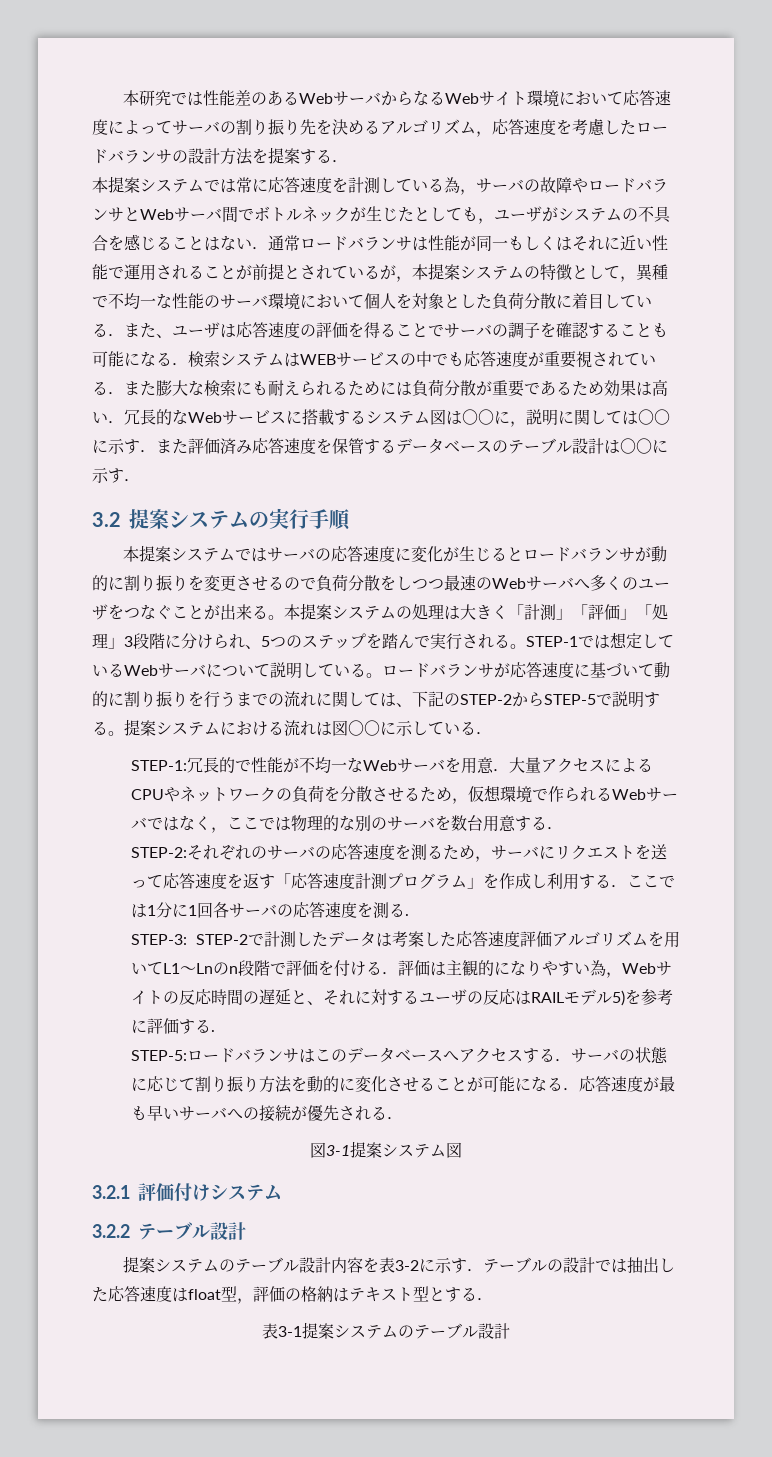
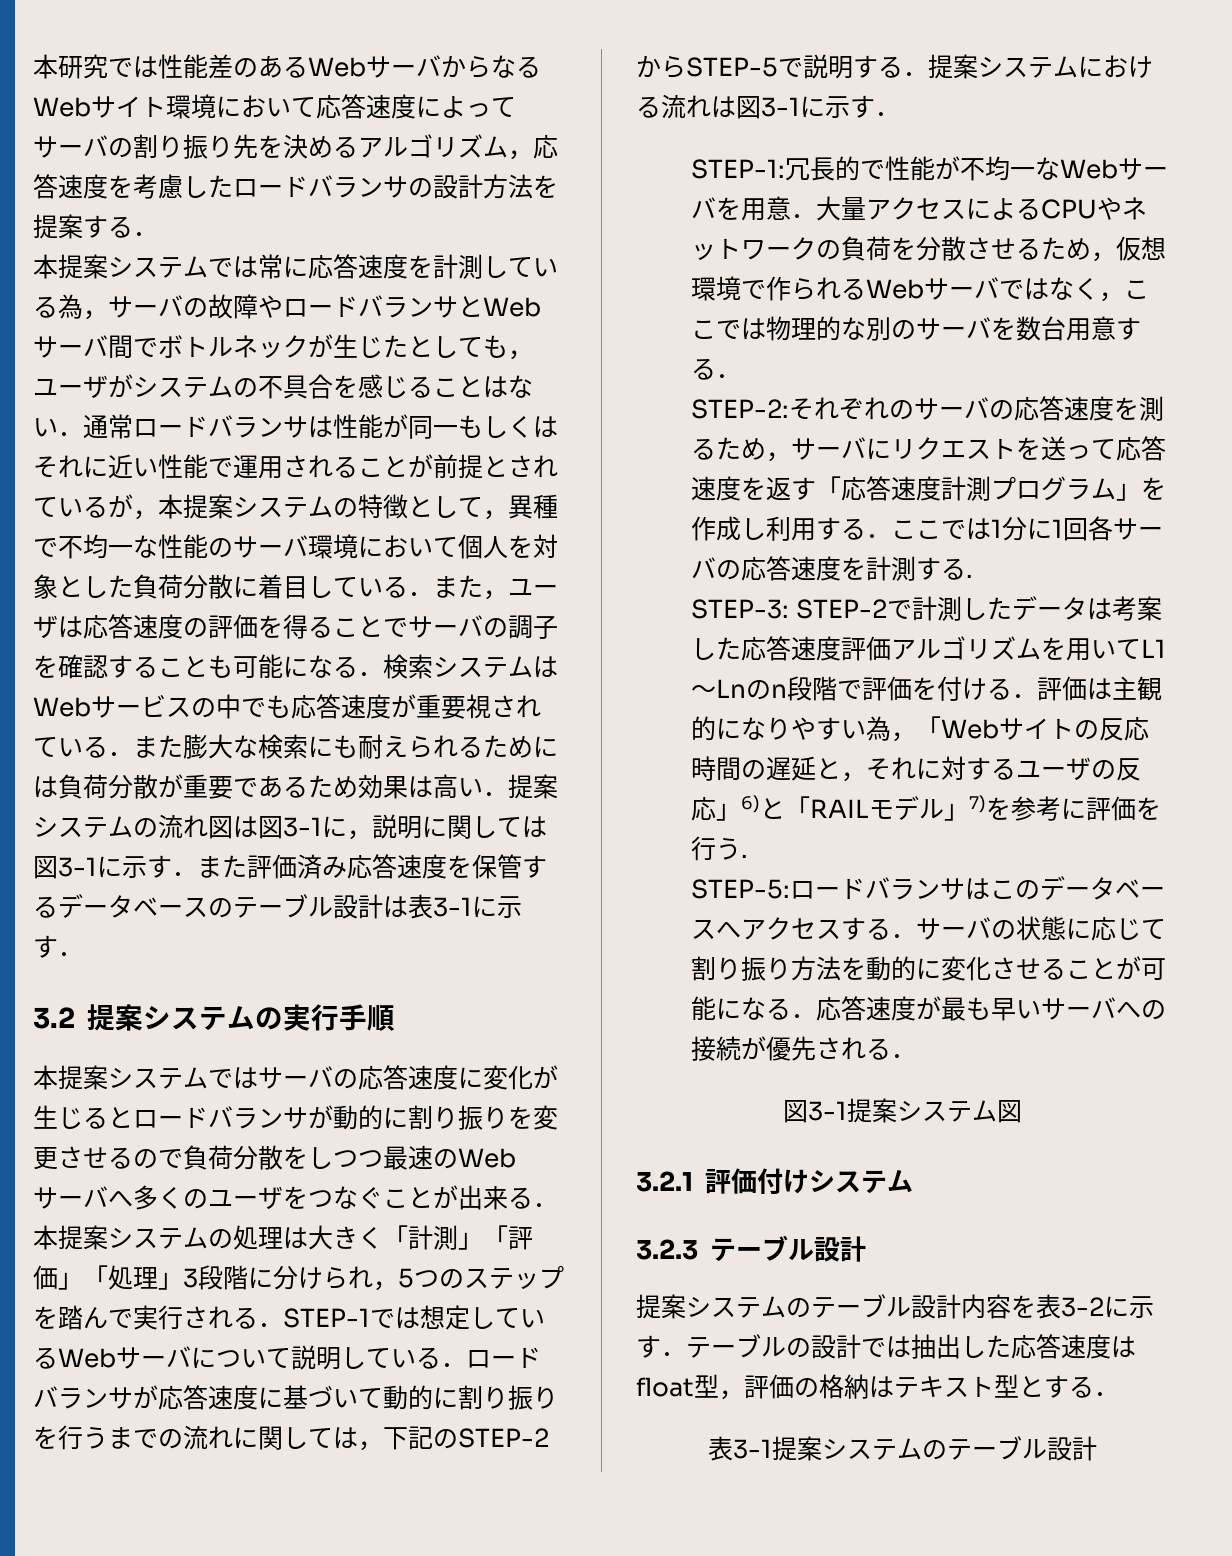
[156,334,172,338] 、 -> [483,590,508,600] ，
[300,354,336,365] WEB -> [33,697,91,717] Web
[124,409,494,425] 冗長的なWebサービスに搭載するシステム図は〇〇 -> [508,774,558,799] [33,814,322,839] 提案システムの流れ図は図3-1
[638,409,670,425] 〇〇 -> [33,856,97,879] 図3-1
[620,438,652,454] 〇〇 -> [408,894,472,919] 表3-1
[268,615,284,620] 。 -> [533,1203,558,1207] ．
[245,645,261,649] 、 -> [373,1281,398,1291] ，
[510,644,526,649] 。 -> [258,1323,283,1327] ．
[366,673,382,678] 。 -> [441,1363,466,1367] ．
[396,703,412,707] 、 -> [358,1441,383,1451] ，
[108,731,124,736] 。 -> [903,72,928,76] ．
[348,720,476,736] 〇〇に示している -> [761,95,875,118] 3-1に示す
[373,902,390,919] 測 -> [865,556,941,581] 計測す
(623, 975) none -> [915,716,941,738] 「
[307,1001,324,1005] 、 -> [840,772,866,782] ，
[515,991,532,1005] は -> [715,795,810,821] 」6)と「
[612,990,626,1006] 5) -> [943,795,986,821] 」7)
[179,1019,212,1034] する -> [1135,797,1161,820] [690,836,741,861] を行う
[92,1224,130,1238] 3.2.2 -> [636,1239,698,1260] 3.2.3

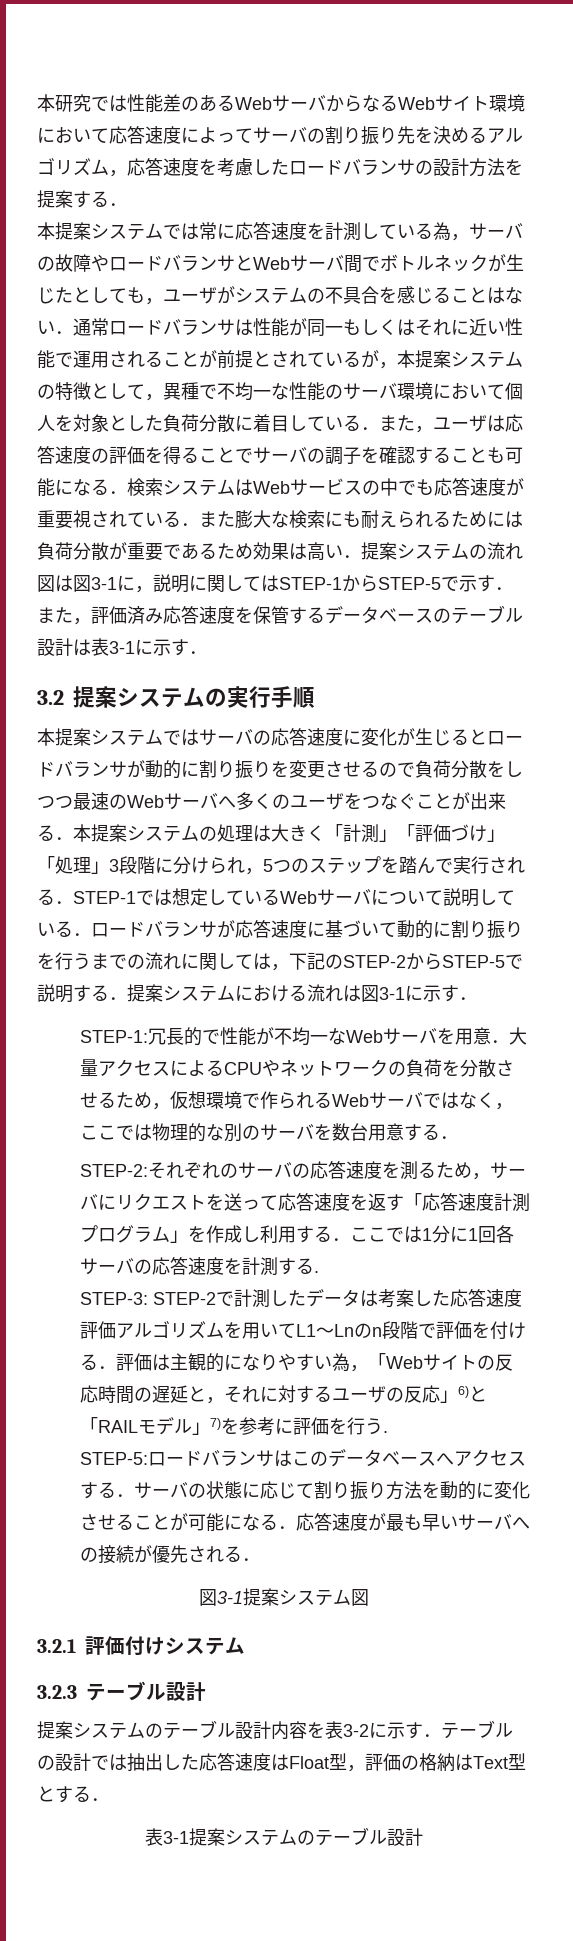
[33,856,122,879] 図3-1に -> [279,575,459,592] STEP-1からSTEP-5で
(247, 866) none -> [73,618,91,625] ，
(58, 1277) none -> [451,824,487,842] づけ
[636,1377,694,1397] float -> [289,1756,329,1769] Float
[894,1376,994,1398] テキスト -> [473,1756,508,1769] Text

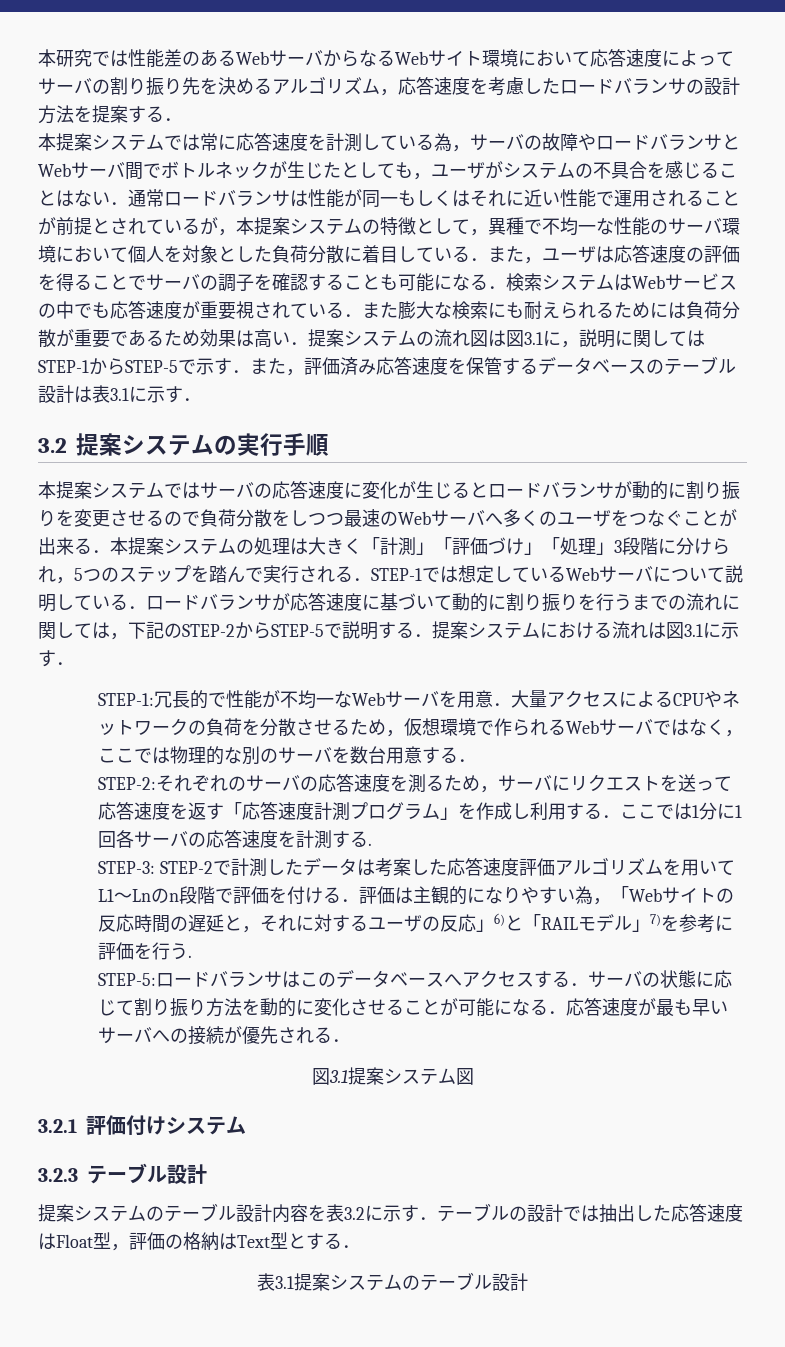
[91,577,117,590] 3-1 -> [524,332,543,345] 3.1
[109,641,135,654] 3-1 -> [110,388,129,401] 3.1
[379,987,405,1000] 3-1 -> [684,624,703,637] 3.1
[216,1591,243,1604] 3-1 -> [328,1070,348,1083] 3.1
[343,1724,369,1737] 3-2 -> [344,1207,365,1220] 3.2
[162,1831,189,1844] 3-1 -> [275,1276,294,1289] 3.1

